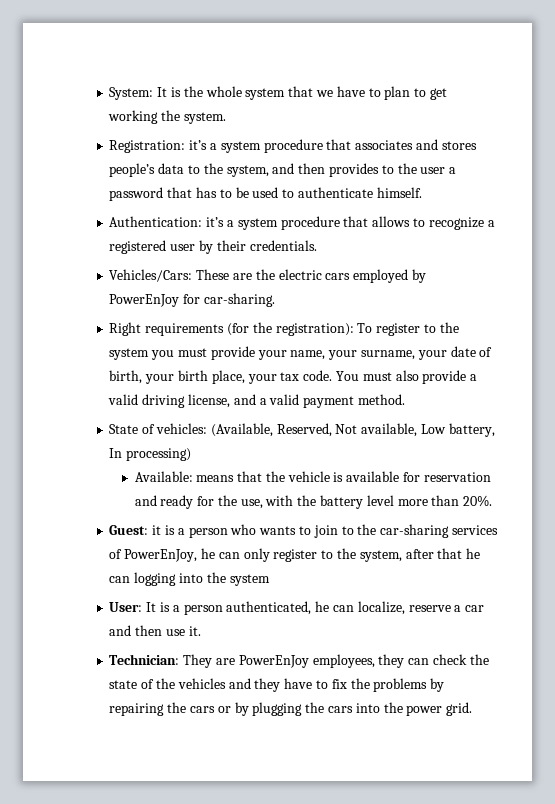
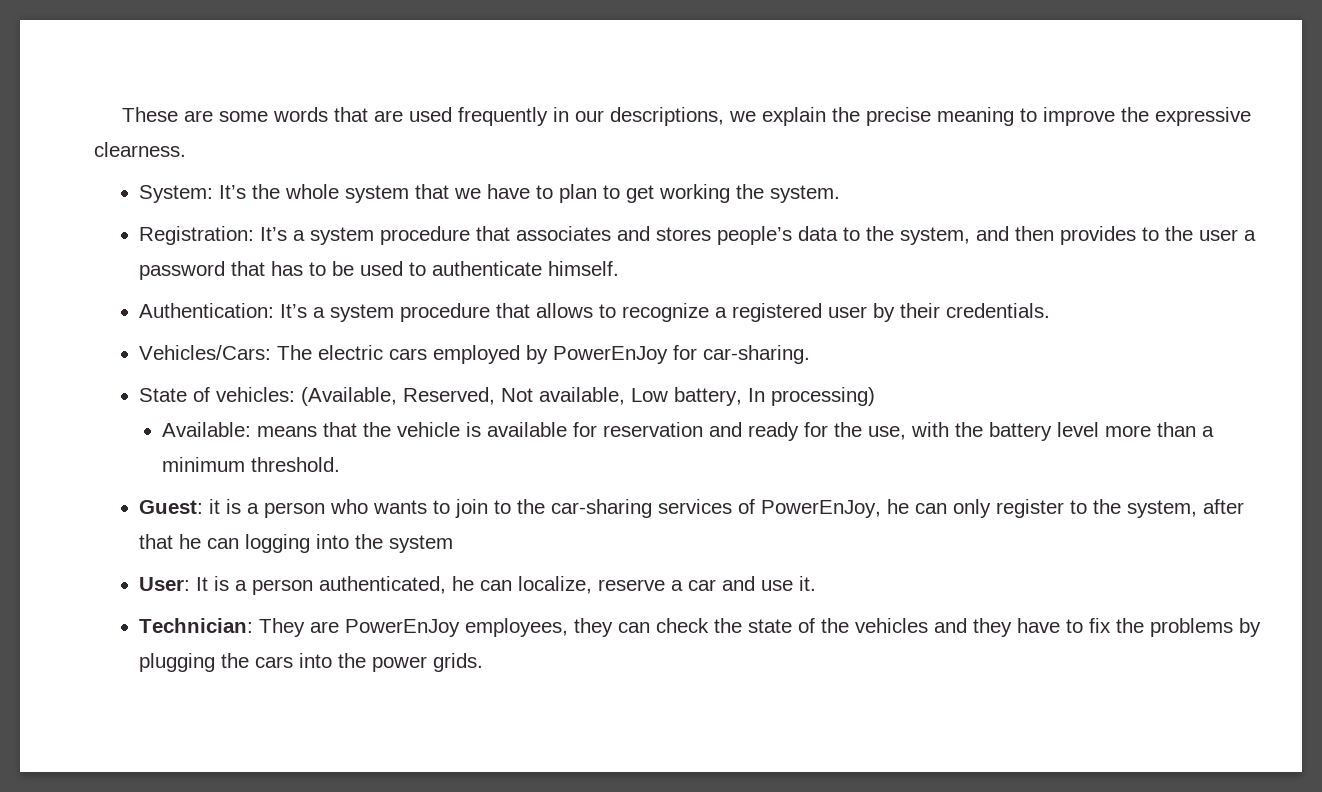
[109,87,182,100] System: It is -> [121,107,1251,126] [94,142,186,157] [139,185,247,203] These are some words that are used frequently in our descriptions, we explain the precise meaning to improve the expressive clearness. // System: It’s
[189,140,208,150] it’s -> [260,227,288,241] It’s
[206,217,225,227] it’s -> [280,304,308,318] It’s
[196,269,275,280] These are the -> [277,345,313,360] The
[109,322,459,336] [109,346,493,360] [109,370,478,384] [108,394,405,408] // Right requirements (for the registration): To register to the system you must provide your name, your surname, your date of birth, your birth place, your tax code. You must also provide a valid driving license, and a valid payment method. -> (811, 354) none
[463,495,493,507] 20%. -> [1201,426,1214,437] [161,457,340,472] a minimum threshold.
[135,625,163,636] then -> (756, 583) none
[109,702,249,716] repairing the cars or by -> (1262, 627) none
[446,702,473,716] grid. -> [433,653,484,672] grids.

